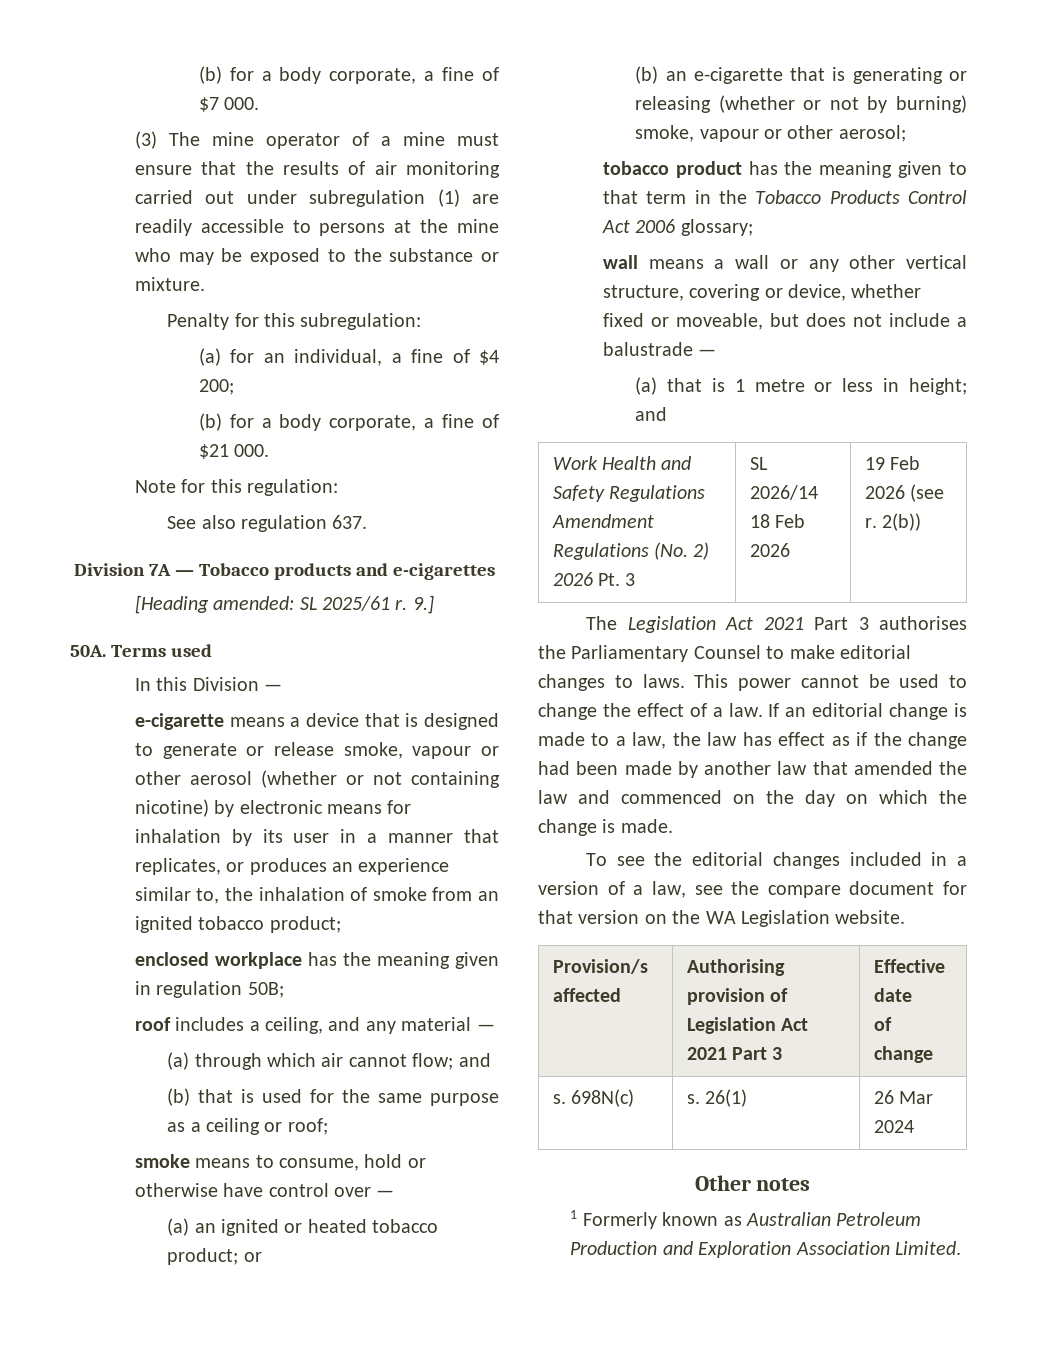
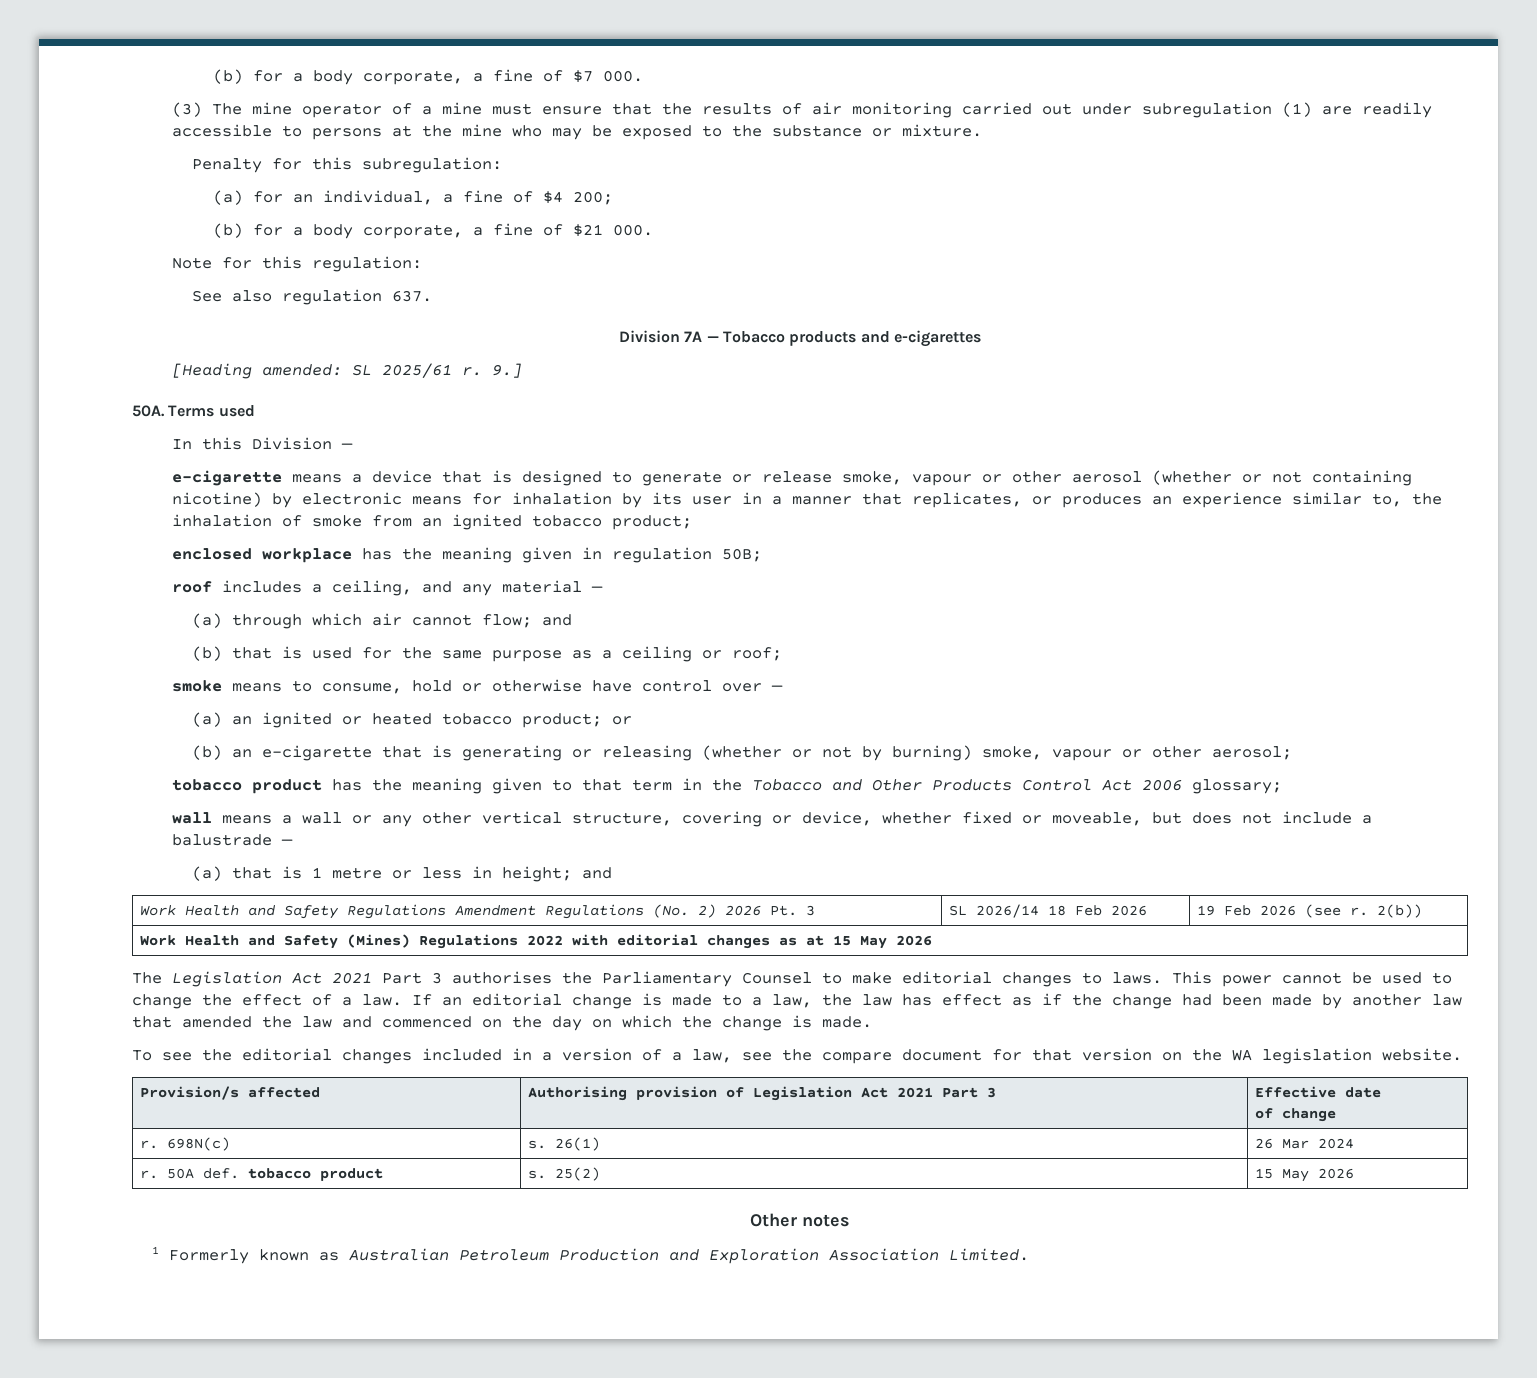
(822, 197) none -> [832,779,923,791] and Other
(921, 522) none -> [139,934,932,949] // Work Health and Safety (Mines) Regulations 2022 with editorial changes as at 15 May 2026
[741,910,830,927] Legislation -> [1262,1048,1372,1064] legislation
[552,1094,566,1104] s. -> [139,1140,158,1149] r.
(914, 1126) none -> [139,1168,383,1181] [527,1167,600,1181] [1254,1168,1354,1182] // r. 50A def. tobacco product | s. 25(2) | 15 May 2026

